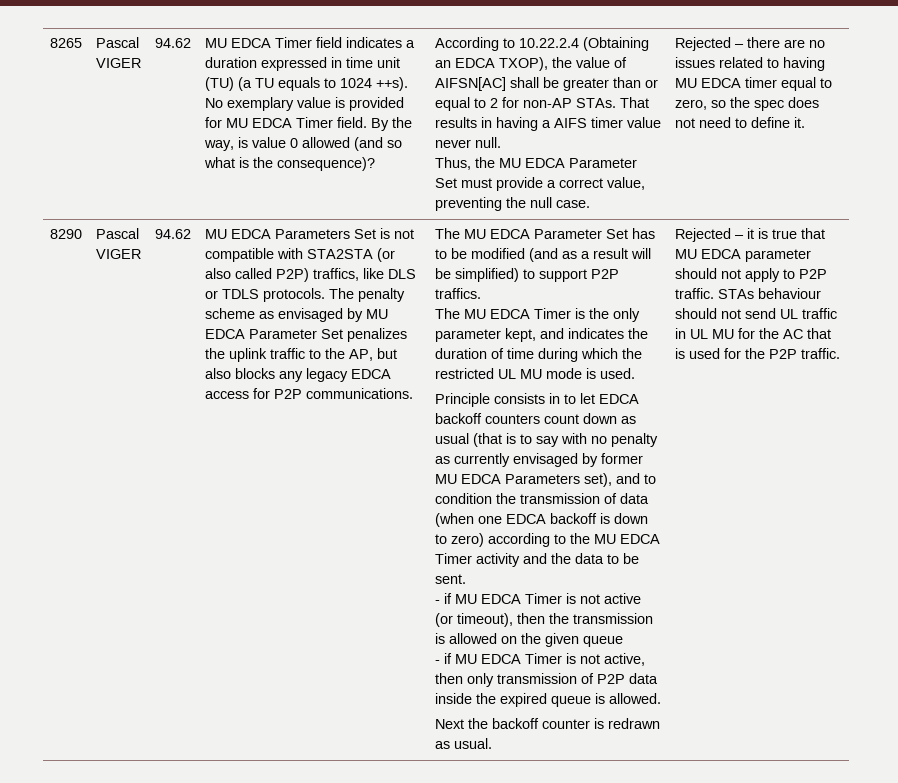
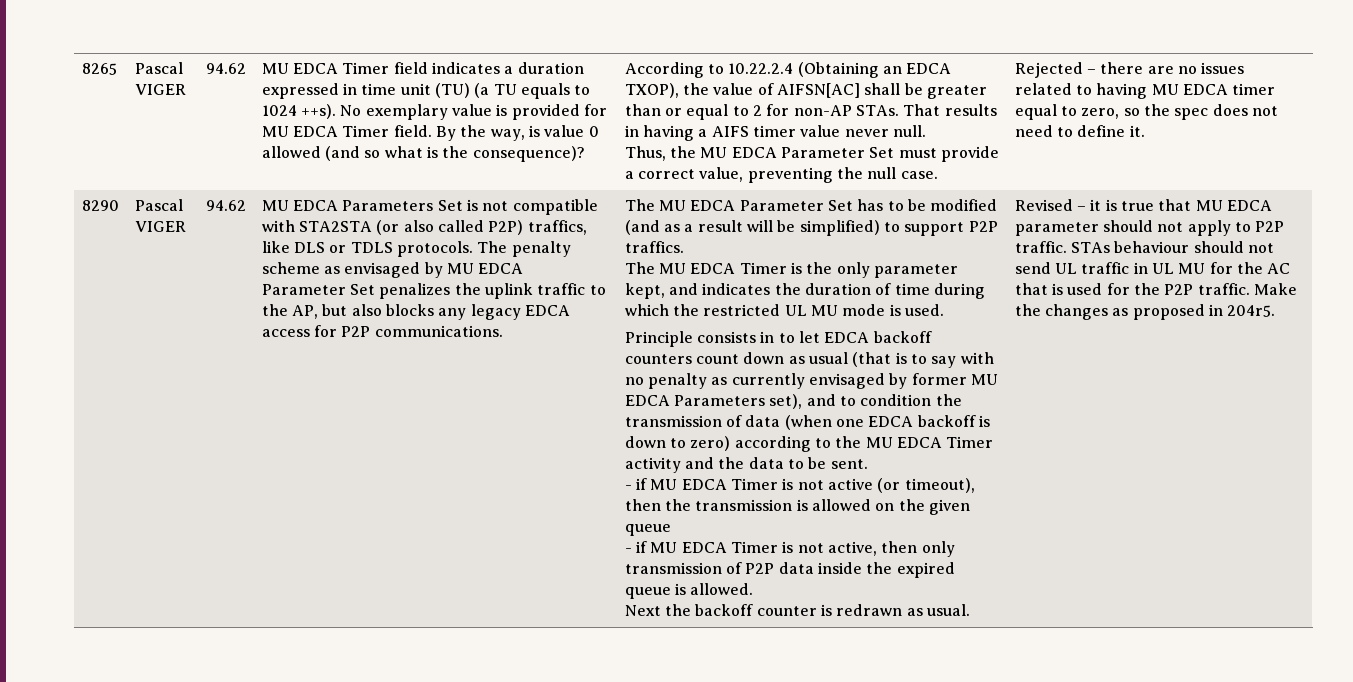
[674,228,731,242] Rejected -> [1014,199,1073,211] Revised
(840, 353) none -> [1253,283,1297,295] [1014,304,1276,320] Make the changes as proposed in 204r5.

